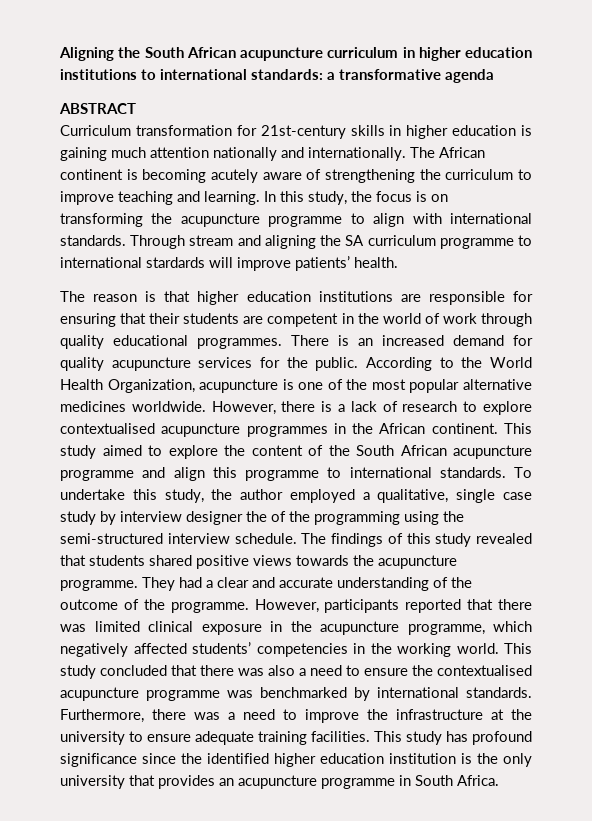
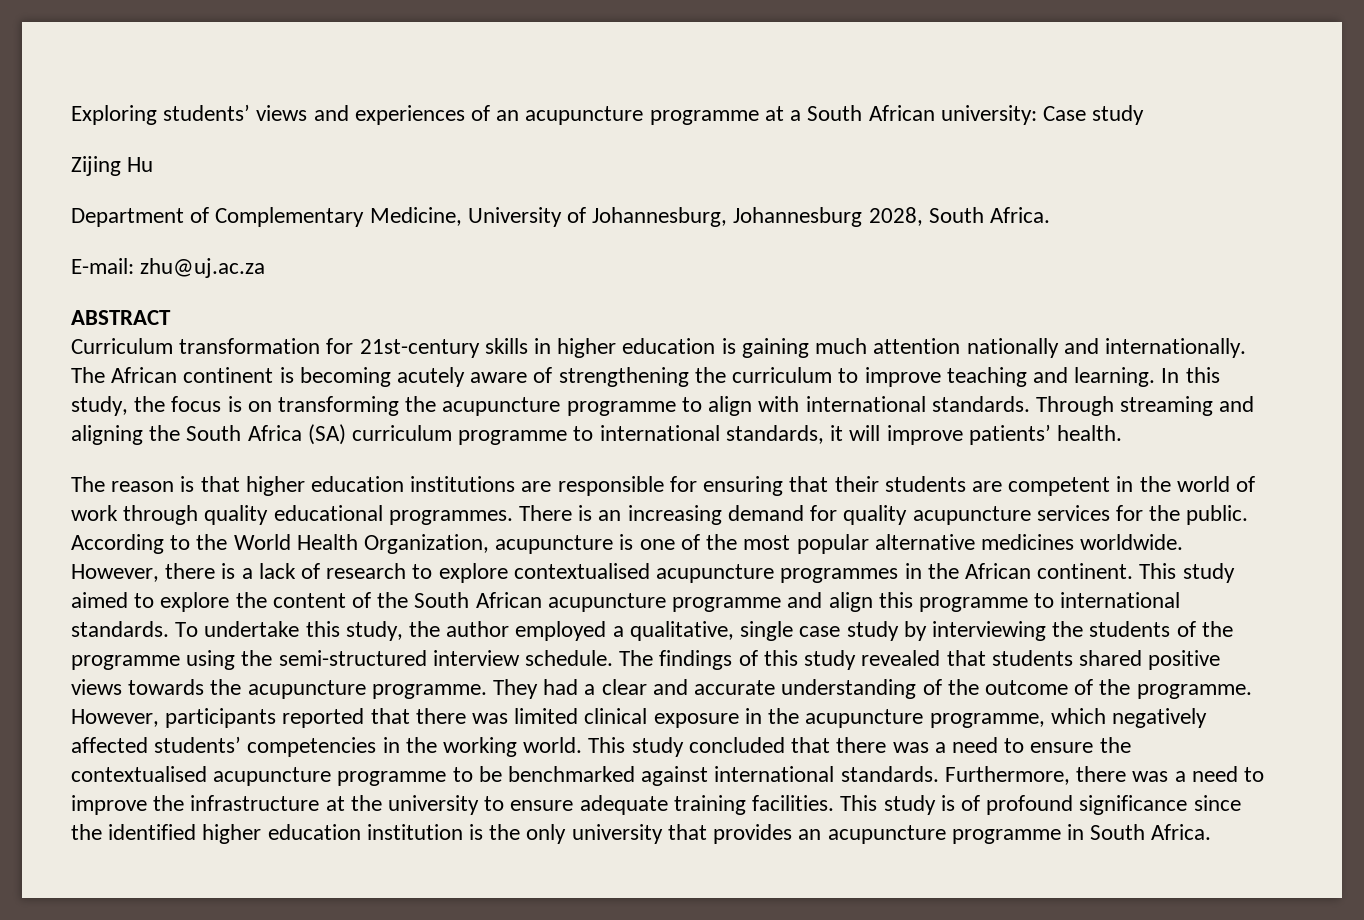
[59,47,532,61] [60,69,494,83] Aligning the South African acupuncture curriculum in higher education institutions to international standards: a transformative agenda -> [71,104,1145,125] [71,156,154,176] [71,207,1051,227] [71,258,266,278] Exploring students’ views and experiences of an acupuncture programme at a South African university: Case study // Zijing Hu // Department of Complementary Medicine, University of Johannesburg, Johannesburg 2028, South Africa. // E-mail: zhu@uj.ac.za
[189,235,234,246] stream -> [1120,396,1214,416] streaming
[345,235,365,246] SA -> [186,424,346,445] South Africa (SA)
[146,257,205,268] stardards -> [725,425,844,444] standards, it
[382,335,444,346] increased -> [627,505,722,525] increasing
[120,511,400,525] interview designer the of the programming -> [931,621,1233,641] [71,655,180,670] interviewing the students of the programme
[268,665,295,676] also -> (929, 747) none
[227,687,370,701] was benchmarked by -> [452,766,709,786] to be benchmarked against
[446,731,468,742] has -> [940,795,980,811] is of

